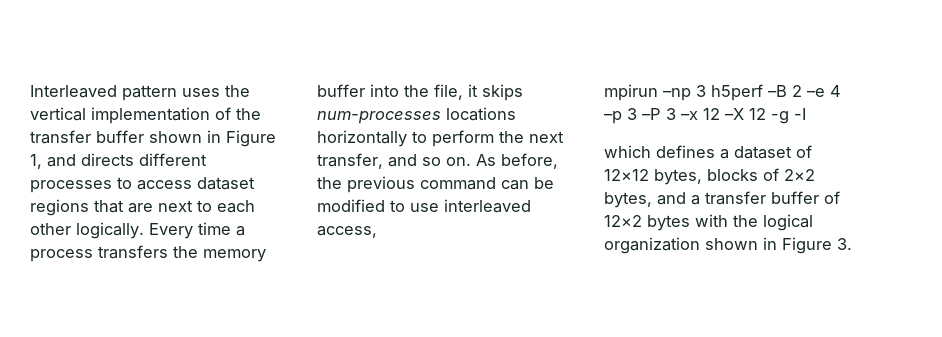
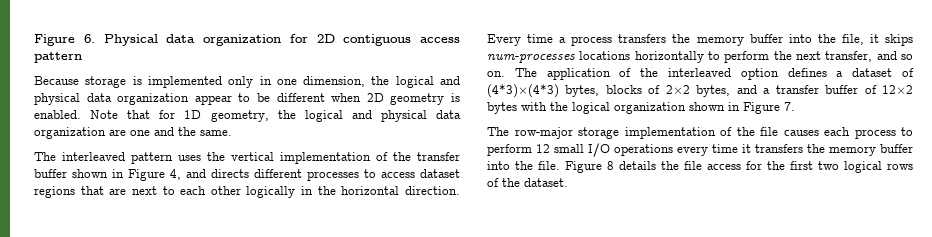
[30,85,117,98] Interleaved -> [34,34,460,46] [34,52,82,63] [34,76,461,88] [34,93,461,105] [34,110,462,122] [34,127,232,139] [34,152,125,161] Figure 6. Physical data organization for 2D contiguous access pattern // Because storage is implemented only in one dimension, the logical and physical data organization appear to be different when 2D geometry is enabled. Note that for 1D geometry, the logical and physical data organization are one and the same. // The interleaved
[30,154,42,169] 1, -> [170,169,181,180] 4,
[76,222,144,239] logically. -> [246,186,460,198] logically in the horizontal direction.
[476,153,558,169] [317,176,554,193] [317,199,531,213] [317,226,377,238] [604,84,841,101] [604,108,806,124] [604,145,651,158] As before, the previous command can be modified to use interleaved access, // mpirun –np 3 h5perf –B 2 –e 4 –p 3 –P 3 –x 12 –X 12 -g -I // which -> [514,68,779,80] The application of the interleaved option
[604,169,649,181] 12×12 -> [487,84,559,98] (4*3)×(4*3)
[837,238,852,250] 3. -> [784,102,795,111] [487,127,913,139] [487,143,913,157] [487,161,913,173] [487,178,568,187] 7. // The row-major storage implementation of the file causes each process to perform 12 small I/O operations every time it transfers the memory buffer into the file. Figure 8 details the file access for the first two logical rows of the dataset.

